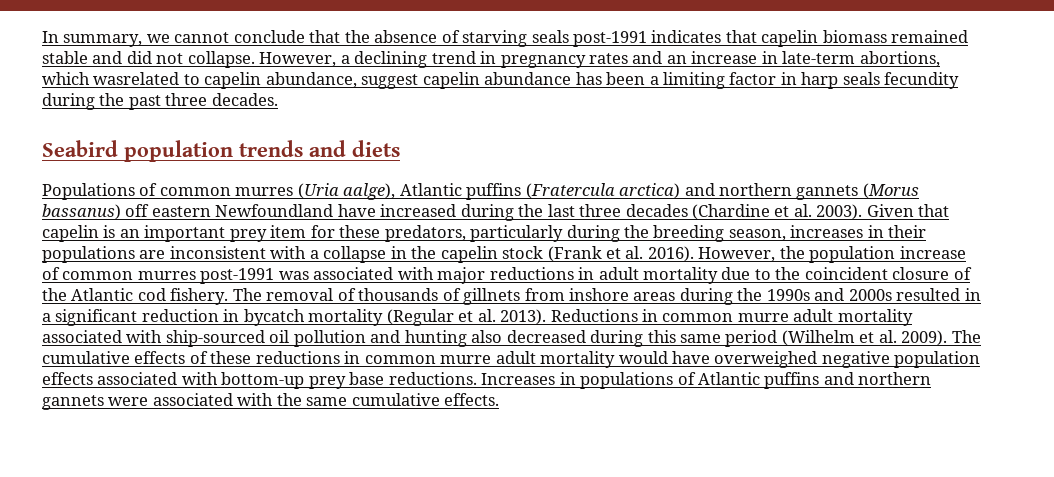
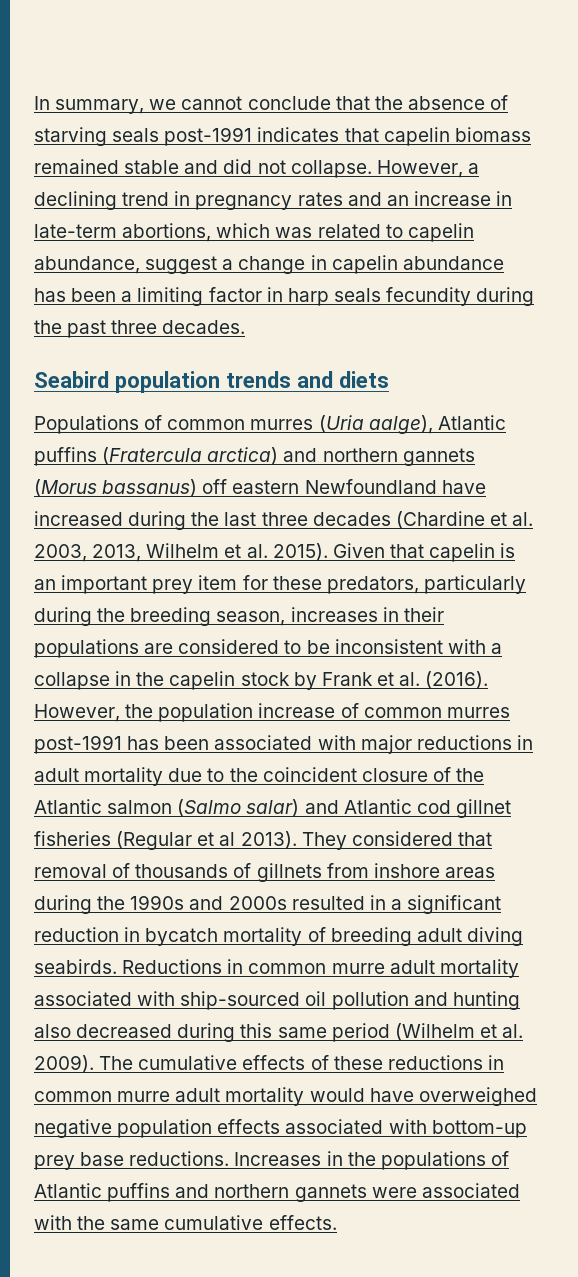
[93,72,180,85] wasrelated -> [275,224,381,238] was related
(419, 81) none -> [222,255,327,274] a change in
[816,204,863,220] 2003). -> [34,543,328,562] 2003, 2013, Wilhelm et al. 2015).
(166, 254) none -> [178,639,330,654] considered to be
[547,246,694,262] (Frank et al. 2016). -> [293,671,489,690] by Frank et al. (2016).
[278,271,309,280] was -> [127,736,210,750] has been
[137,288,262,305] cod fishery. The -> [107,799,511,818] [34,831,492,850] salmon (Salmo salar) and Atlantic cod gillnet fisheries (Regular et al 2013). They considered that
[386,309,547,326] (Regular et al. 2013). -> [307,927,523,946] [34,959,117,974] of breeding adult diving seabirds.
(576, 378) none -> [347,1152,376,1166] the

